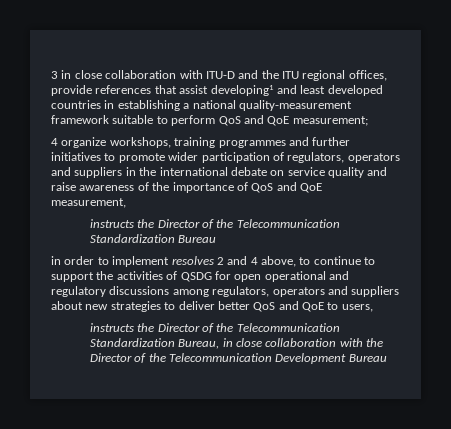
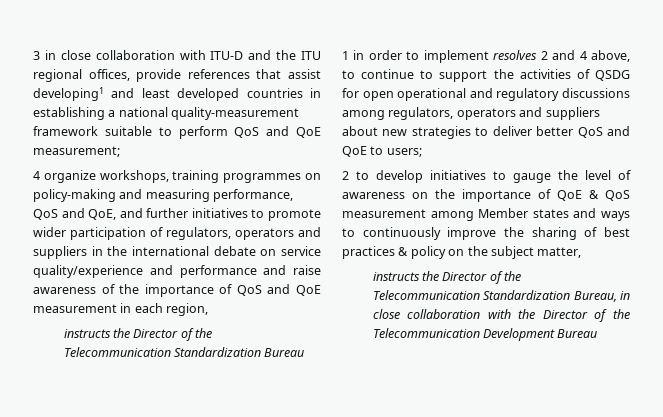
(286, 144) none -> [305,173,322,180] [33,189,294,202] [33,208,117,220] on policy-making and measuring performance, QoS and QoE,
[328,167,364,178] quality -> [33,265,257,278] quality/experience and performance
[51,198,126,208] measurement, -> [33,303,209,316] measurement in each region,
(217, 239) none -> [342,51,349,60] 1
[341,304,373,312] users, -> [386,148,422,157] [342,170,631,183] [342,189,630,202] [342,208,630,221] [342,227,630,240] [342,246,582,259] users; // 2 to develop initiatives to gauge the level of awareness on the importance of QoE & QoS measurement among Member states and ways to continuously improve the sharing of best practices & policy on the subject matter,

